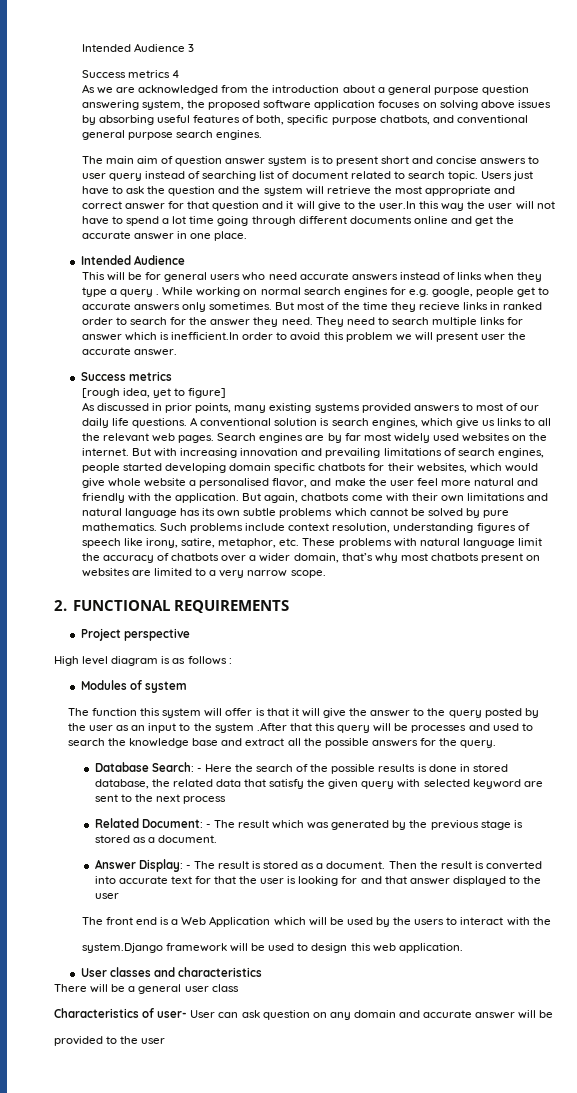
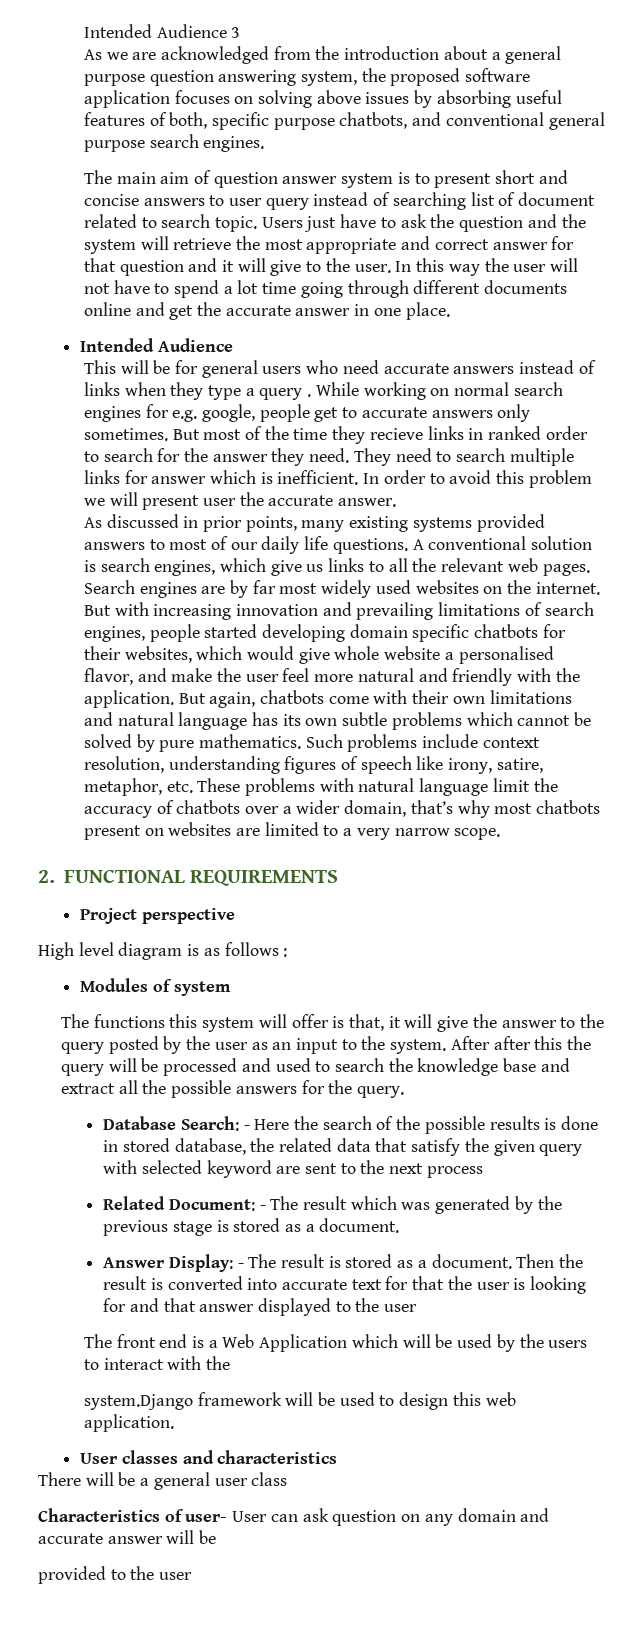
[81,70,180,78] // Success metrics 4 -> (241, 32) none
[379,201,417,209] user.In -> [354,261,412,273] user. In
[171,332,240,340] inefficient.In -> [277,470,380,485] inefficient. In
[80,371,172,381] [81,388,227,398] // Success metrics // [rough idea, yet to figure] -> (397, 502) none
[92,708,138,716] function -> [93,1014,165,1028] functions
[266,708,289,716] that -> [348,1014,384,1031] that,
[214,722,335,733] system .After that this -> [390,1036,592,1054] system. After after this the
[411,725,467,733] processes -> [163,1058,238,1076] processed

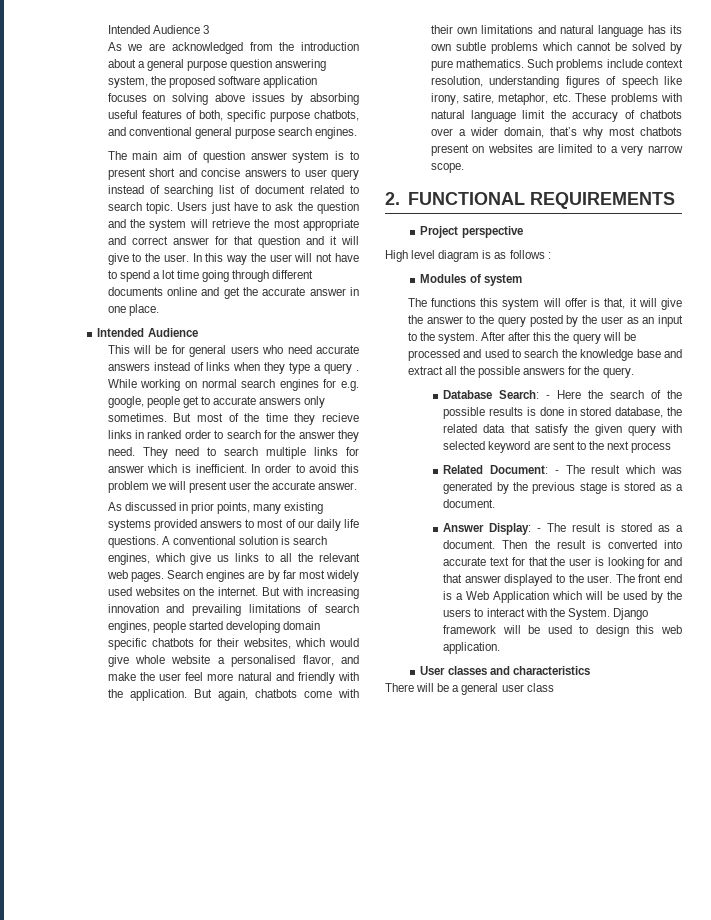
[384,1304,418,1312] user // -> [587,575,613,583] user.
[83,1394,193,1410] // system.Django -> [567,608,648,620] System. Django
[38,1508,550,1526] [38,1530,217,1544] [38,1566,193,1584] // Characteristics of user- User can ask question on any domain and accurate answer will be // provided to the user -> (554, 687) none

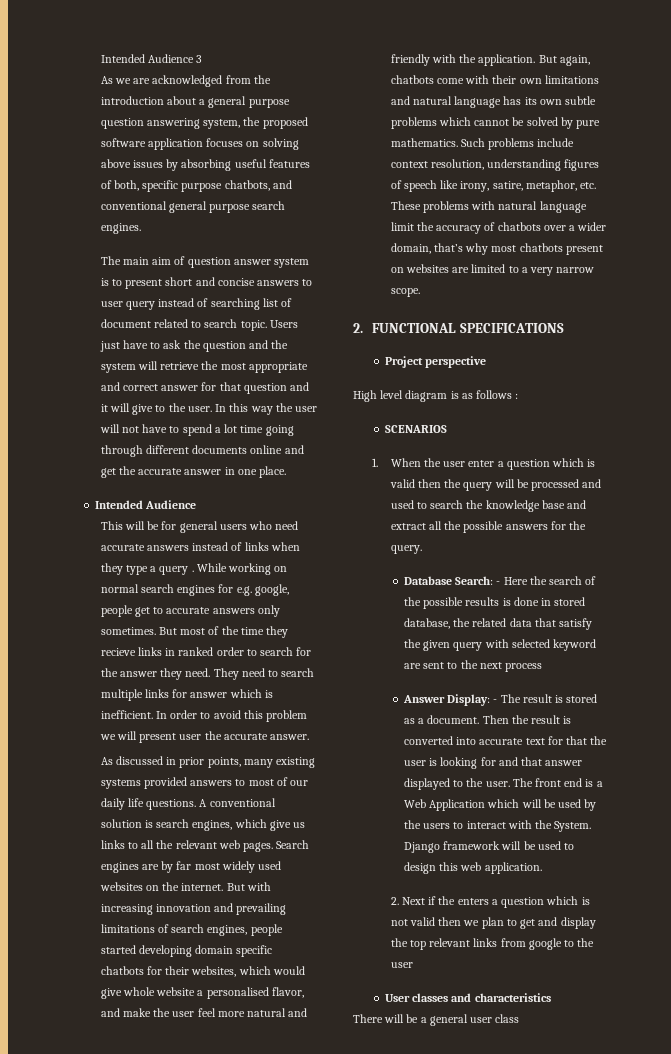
[529,192,675,209] REQUIREMENTS -> [459,323,564,333] SPECIFICATIONS
[420,274,522,286] [407,298,682,310] [407,315,683,327] [407,332,552,344] Modules of system // The functions this system will offer is that, it will give the answer to the query posted by the user as an input to the system. After after this -> [385,425,448,433] [371,458,596,470] [389,479,441,488] SCENARIOS // 1. When the user enter a question which is valid then
[443,465,682,474] [443,482,683,494] [443,499,496,508] // Related Document: - The result which was generated by the previous stage is stored as a document. -> (543, 667) none
(501, 648) none -> [390,896,590,908] [390,917,596,929] [390,938,595,950] [390,962,413,968] // 2. Next if the enters a question which is not valid then we plan to get and display the top relevant links from google to the user

